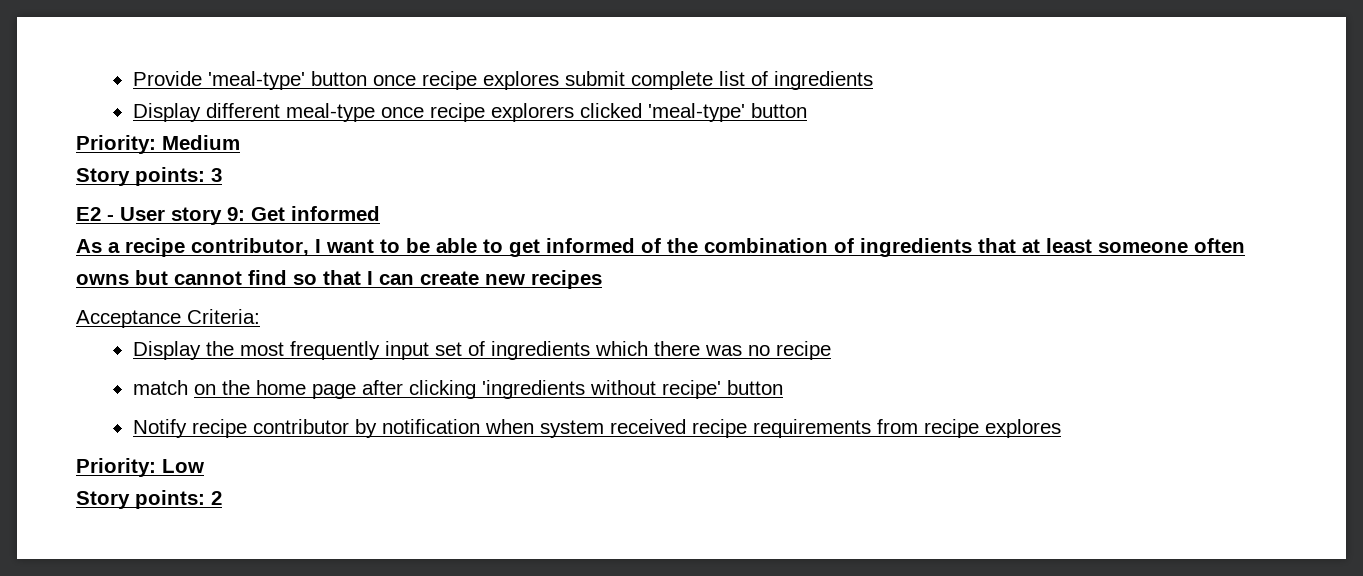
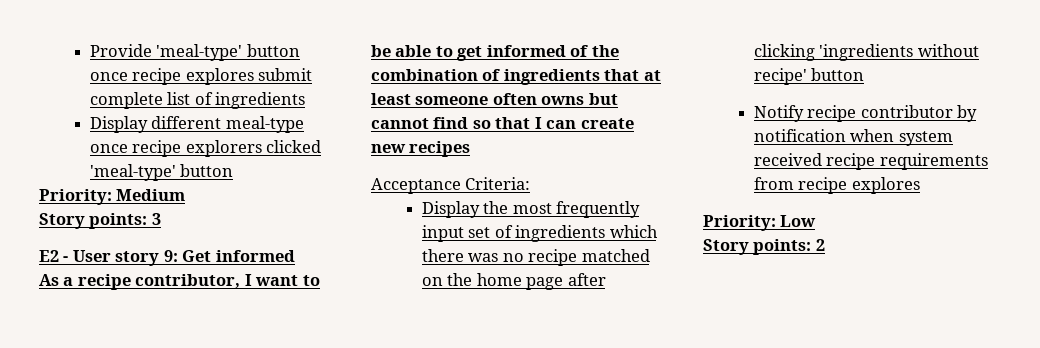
[132,380,188,395] // match -> [581,249,650,262] matched

